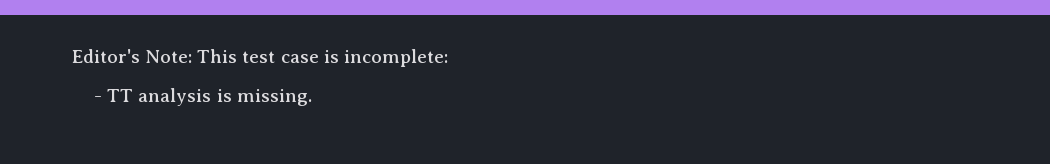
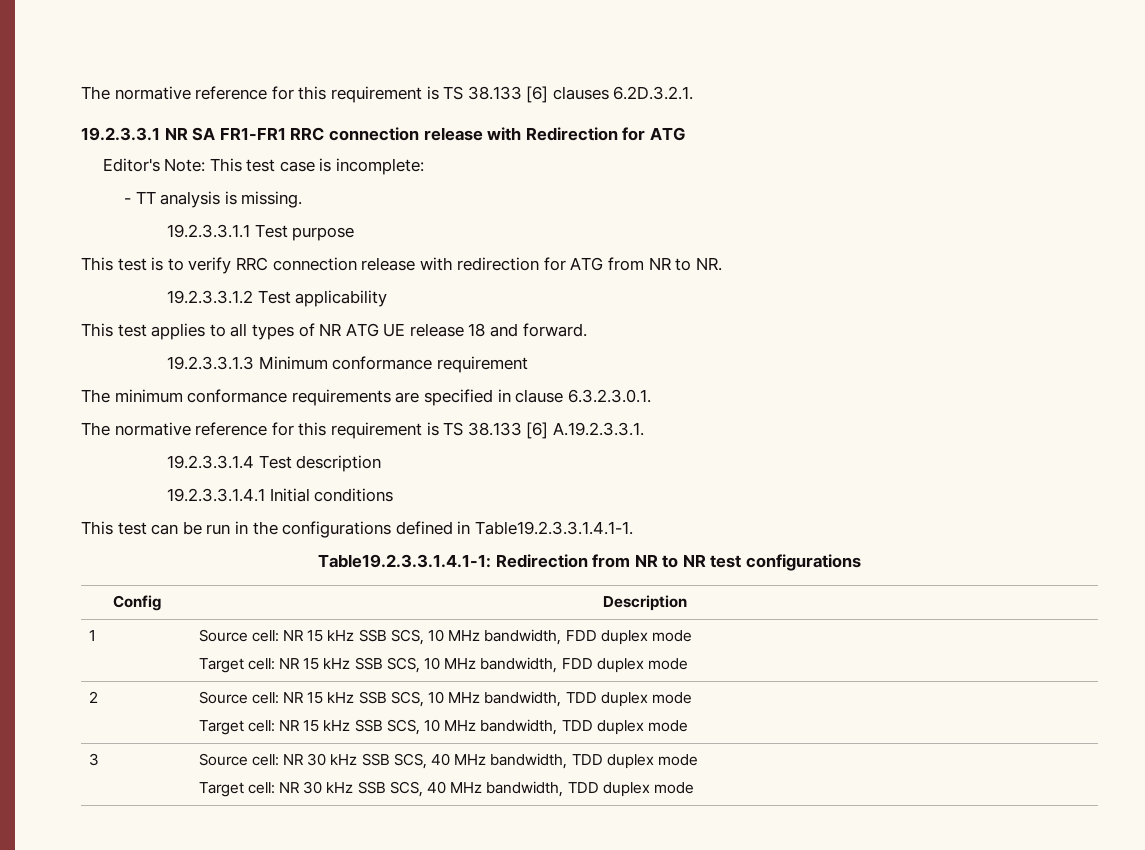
(72, 56) none -> [81,86,694,103] [81,127,685,141] The normative reference for this requirement is TS 38.133 [6] clauses 6.2D.3.2.1. // 19.2.3.3.1 NR SA FR1-FR1 RRC connection release with Redirection for ATG //
(312, 97) none -> [166,224,355,241] [81,257,722,274] [166,290,388,307] [81,323,587,340] [166,356,528,373] [81,389,651,406] [81,422,644,439] [166,455,382,472] [166,488,394,502] [81,521,633,538] [317,554,862,571] [112,595,161,611] [602,595,687,611] [88,630,96,641] [198,629,692,645] [198,657,688,673] [88,691,98,703] [198,691,692,707] [198,719,688,735] [88,753,99,766] [198,753,698,769] [198,781,694,797] // 19.2.3.3.1.1 Test purpose // This test is to verify RRC connection release with redirection for ATG from NR to NR. // 19.2.3.3.1.2 Test applicability // This test applies to all types of NR ATG UE release 18 and forward. // 19.2.3.3.1.3 Minimum conformance requirement // The minimum conformance requirements are specified in clause 6.3.2.3.0.1. // The normative reference for this requirement is TS 38.133 [6] A.19.2.3.3.1. // 19.2.3.3.1.4 Test description // 19.2.3.3.1.4.1 Initial conditions // This test can be run in the configurations defined in Table19.2.3.3.1.4.1-1. // Table19.2.3.3.1.4.1-1: Redirection from NR to NR test configurations // Config | Description // 1 | Source cell: NR 15 kHz SSB SCS, 10 MHz bandwidth, FDD duplex mode // Target cell: NR 15 kHz SSB SCS, 10 MHz bandwidth, FDD duplex mode // 2 | Source cell: NR 15 kHz SSB SCS, 10 MHz bandwidth, TDD duplex mode // Target cell: NR 15 kHz SSB SCS, 10 MHz bandwidth, TDD duplex mode // 3 | Source cell: NR 30 kHz SSB SCS, 40 MHz bandwidth, TDD duplex mode // Target cell: NR 30 kHz SSB SCS, 40 MHz bandwidth, TDD duplex mode

